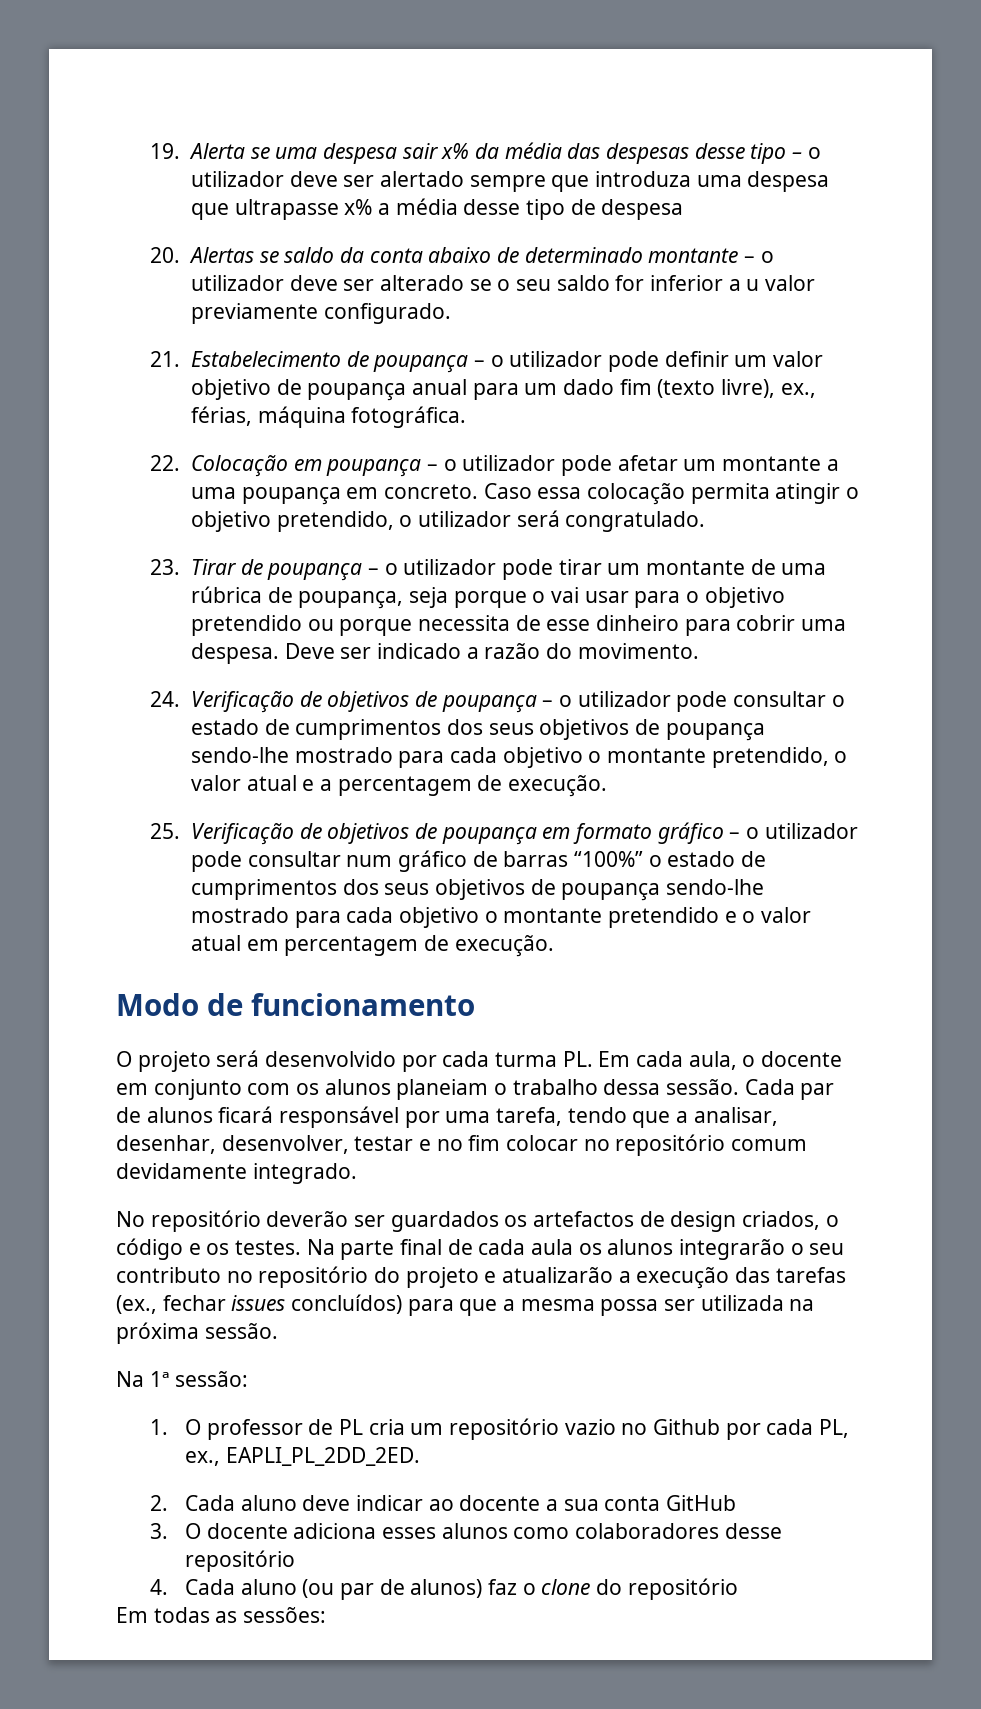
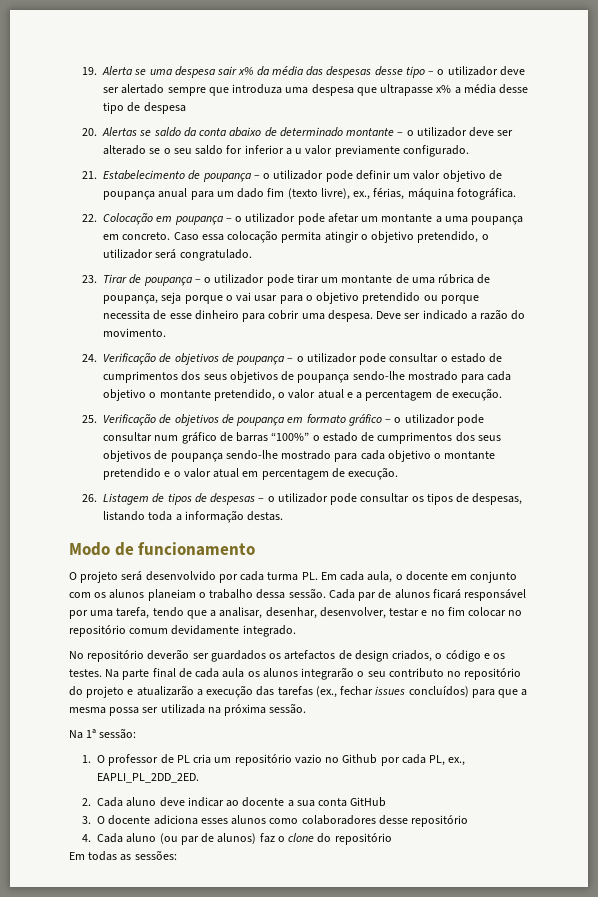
(554, 946) none -> [82,493,523,505] [103,510,284,523] // 26. Listagem de tipos de despesas – o utilizador pode consultar os tipos de despesas, listando toda a informação destas.

